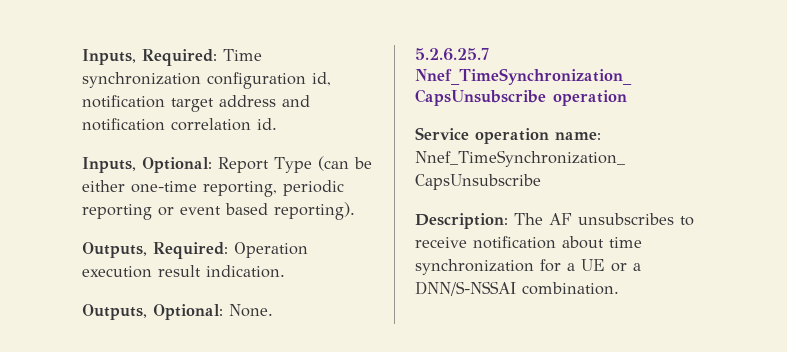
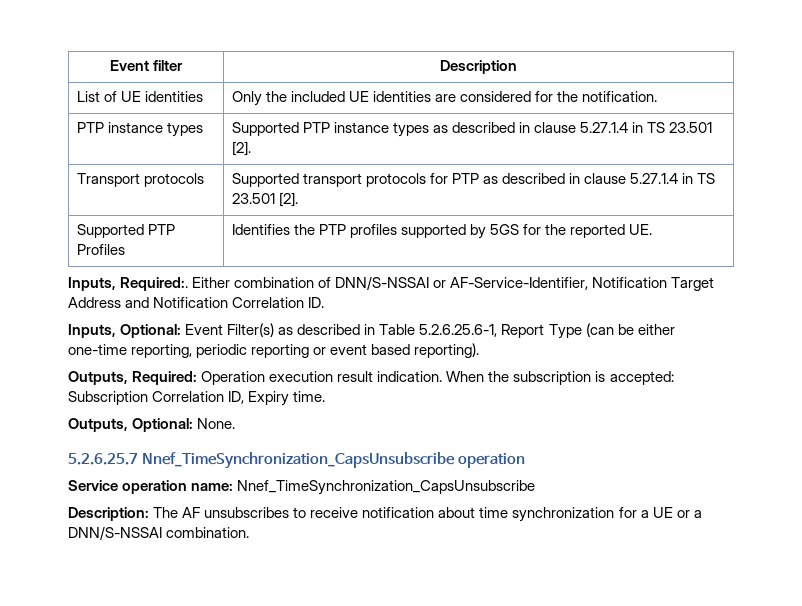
[82,49,262,66] [82,72,331,89] [82,95,310,112] [82,118,277,131] [82,157,212,173] Inputs, Required: Time synchronization configuration id, notification target address and notification correlation id. // Inputs, Optional: -> [109,60,184,71] [440,60,517,74] [76,91,203,102] [231,91,658,106] [76,122,203,137] [231,122,713,137] [231,141,251,156] [76,173,204,187] [231,173,716,187] [231,192,298,207] [76,224,175,238] [76,244,125,255] [231,224,653,239] [68,276,715,291] [68,297,325,308] [68,323,498,338] Event filter | Description // List of UE identities | Only the included UE identities are considered for the notification. // PTP instance types | Supported PTP instance types as described in clause 5.27.1.4 in TS 23.501 [2]. // Transport protocols | Supported transport protocols for PTP as described in clause 5.27.1.4 in TS 23.501 [2]. // Supported PTP Profiles | Identifies the PTP profiles supported by 5GS for the reported UE. // Inputs, Required:. Either combination of DNN/S-NSSAI or AF-Service-Identifier, Notification Target Address and Notification Correlation ID. // Inputs, Optional: Event Filter(s) as described in Table 5.2.6.25.6-1,
(285, 271) none -> [446,371,674,385] [68,391,326,406] When the subscription is accepted: Subscription Correlation ID, Expiry time.

